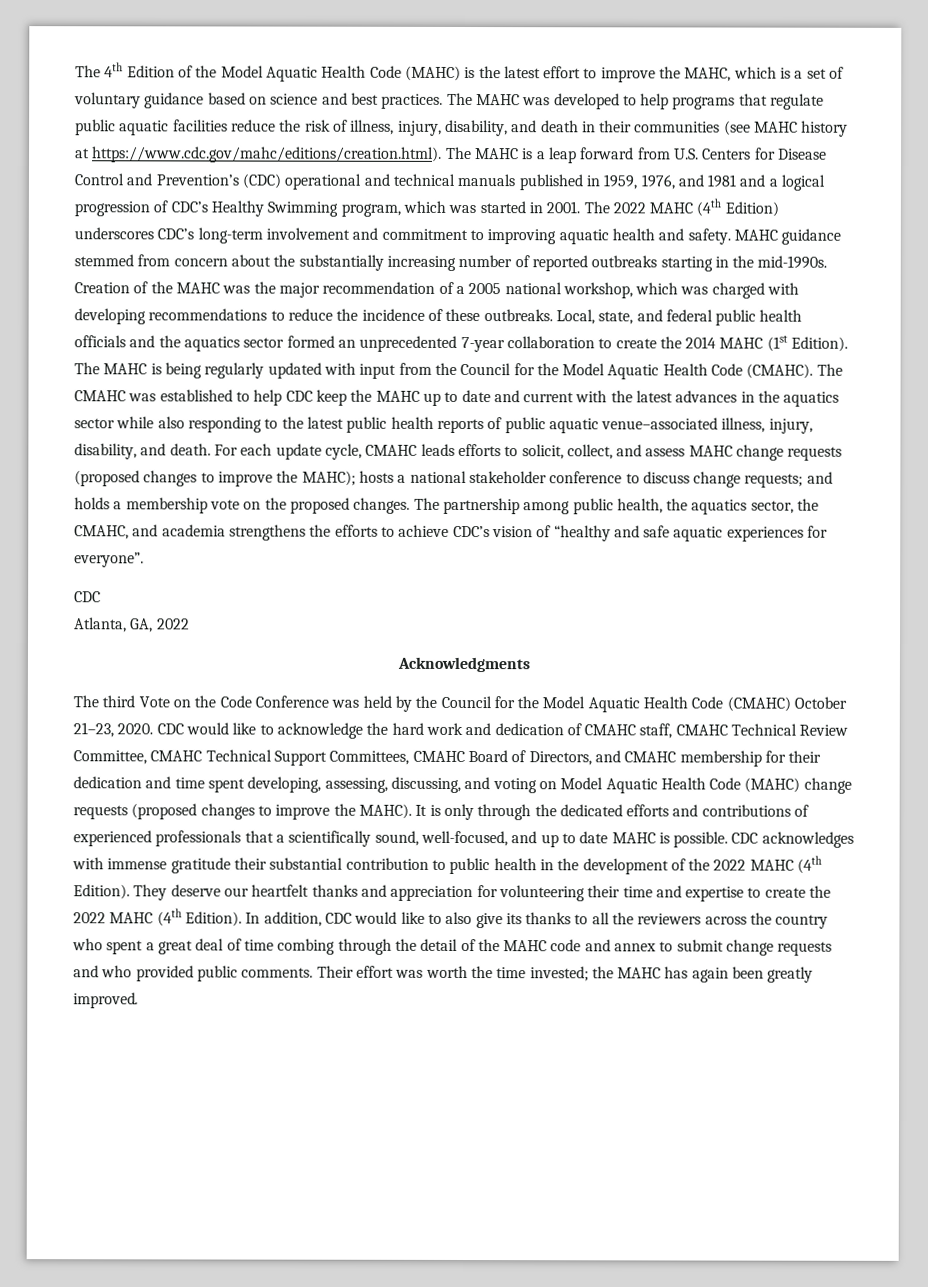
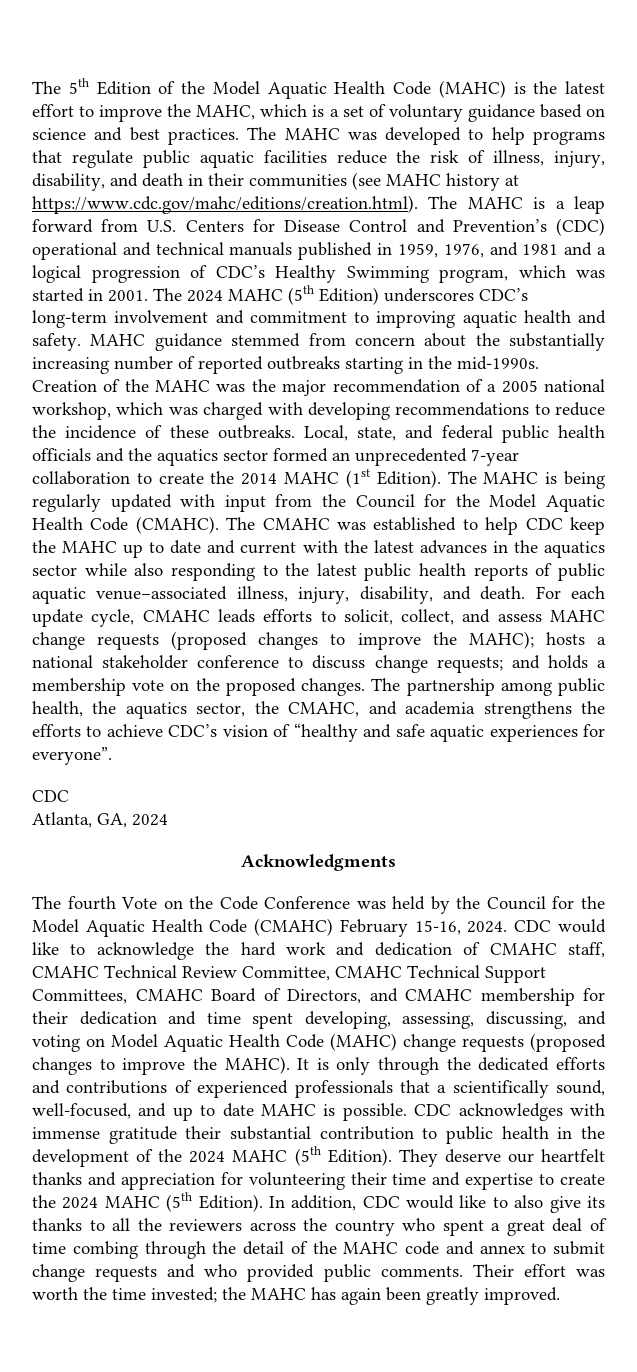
[75,62,124,78] The 4th -> [32,78,89,94] The 5th
[612,198,722,217] 2022 MAHC (4th -> [187,285,314,305] 2024 MAHC (5th
[156,618,190,630] 2022 -> [132,814,168,826] 2024
[102,695,136,708] third -> [67,896,116,910] fourth
[794,696,848,709] [73,722,154,738] October 21–23, 2020. -> [339,919,508,937] February 15-16, 2024.
[713,855,823,874] 2022 MAHC (4th -> [189,1146,321,1166] 2024 MAHC (5th
[73,908,182,927] 2022 MAHC (4th -> [62,1192,193,1212] 2024 MAHC (5th

